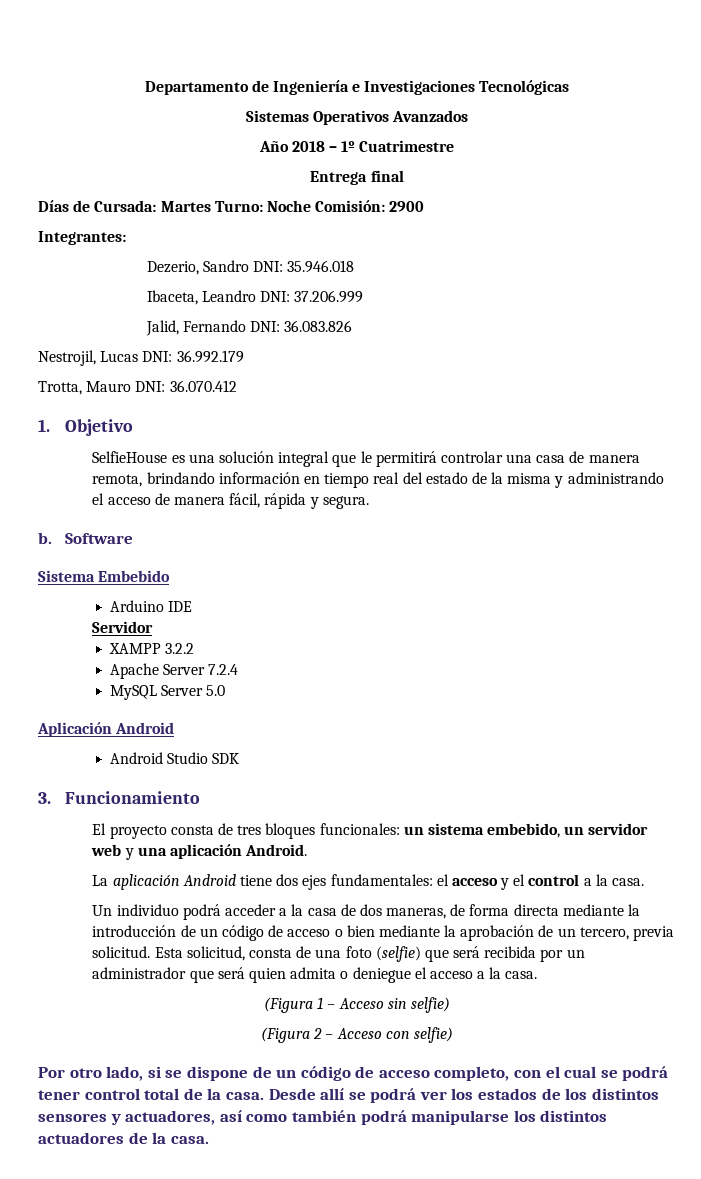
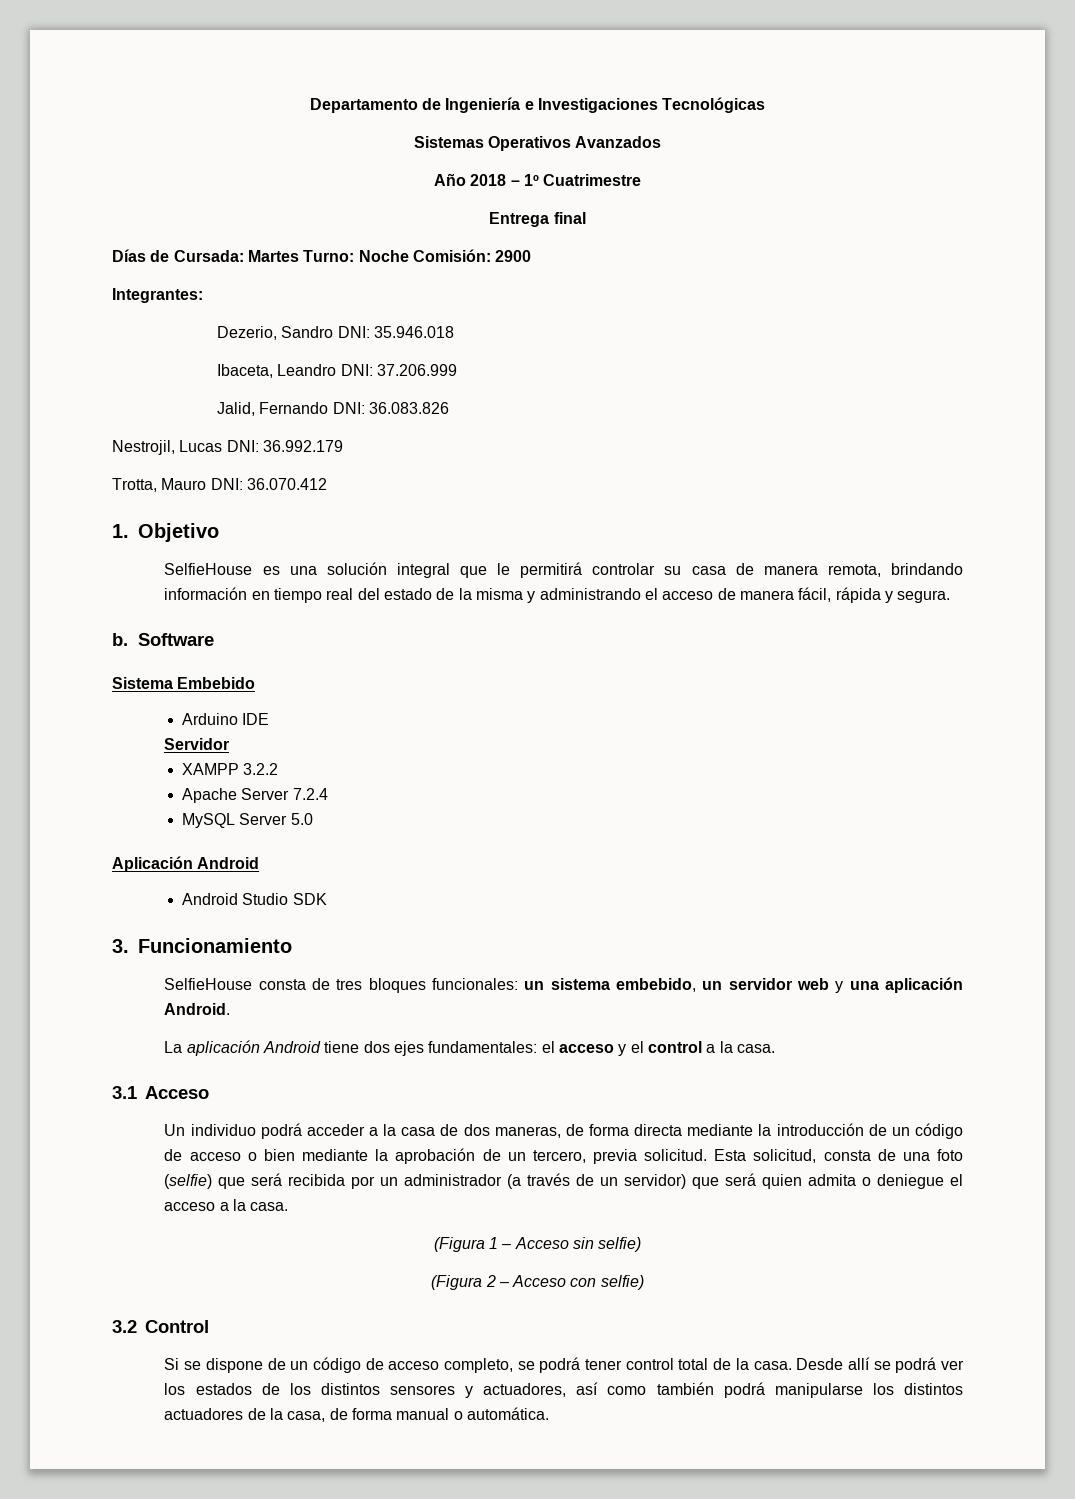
[506,454,533,463] una -> [664,566,682,575] su
[92,823,167,839] El proyecto -> [164,978,253,990] SelfieHouse
(645, 882) none -> [112,1086,209,1099] // 3.1 Acceso
(187, 973) none -> [507,1173,687,1189] (a través de un servidor)
[38,1066,161,1081] Por otro lado, si -> [112,1320,209,1333] [164,1358,180,1370] 3.2 Control // Si
[514,1066,597,1078] con el cual -> (513, 1365) none
[170,1136,209,1144] casa. -> [287,1407,550,1422] casa, de forma manual o automática.

